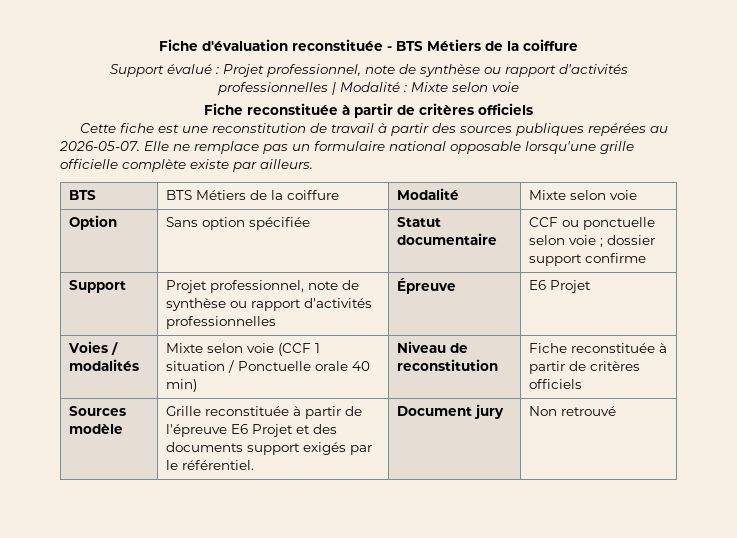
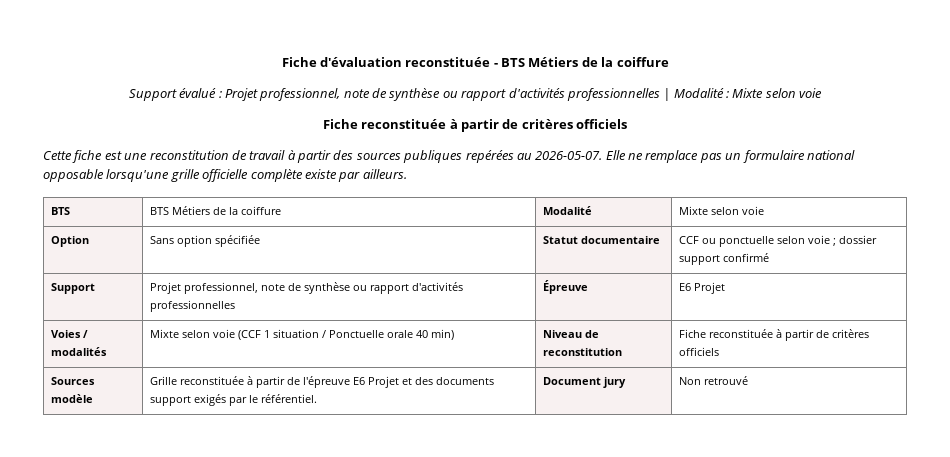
[584,253,646,263] confirme -> [723,253,770,262] confirmé

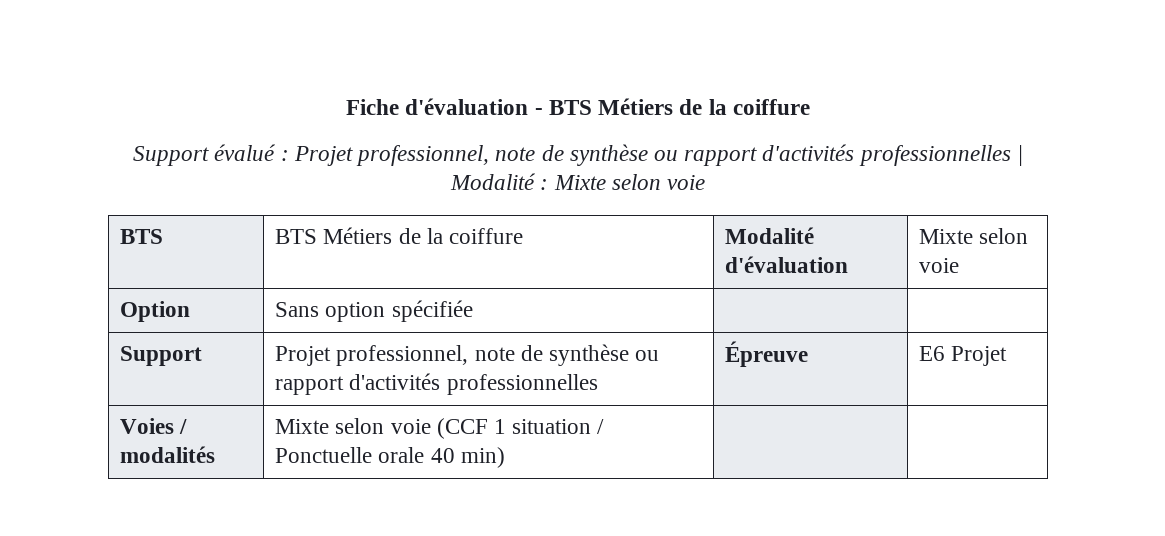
[405,57,491,67] reconstituée -> (529, 106) none
[322,119,628,132] [43,150,855,163] [43,169,407,182] // Fiche reconstituée à partir de critères officiels // Cette fiche est une reconstitution de travail à partir des sources publiques repérées au 2026-05-07. Elle ne remplace pas un formulaire national opposable lorsqu'une grille officielle complète existe par ailleurs. -> (705, 182) none
(593, 210) none -> [725,256,849,273] d'évaluation
[543,236,661,244] [679,235,878,247] [679,253,770,265] Statut documentaire | CCF ou ponctuelle selon voie ; dossier support confirmé -> (473, 311) |
[543,330,600,338] [543,348,623,356] [679,329,870,341] [679,347,720,356] [51,377,96,385] [51,394,94,403] [150,376,495,388] [150,394,318,406] [543,377,627,388] [679,376,749,385] Niveau de reconstitution | Fiche reconstituée à partir de critères officiels // Sources modèle | Grille reconstituée à partir de l'épreuve E6 Projet et des documents support exigés par le référentiel. | Document jury | Non retrouvé -> (505, 457) |

